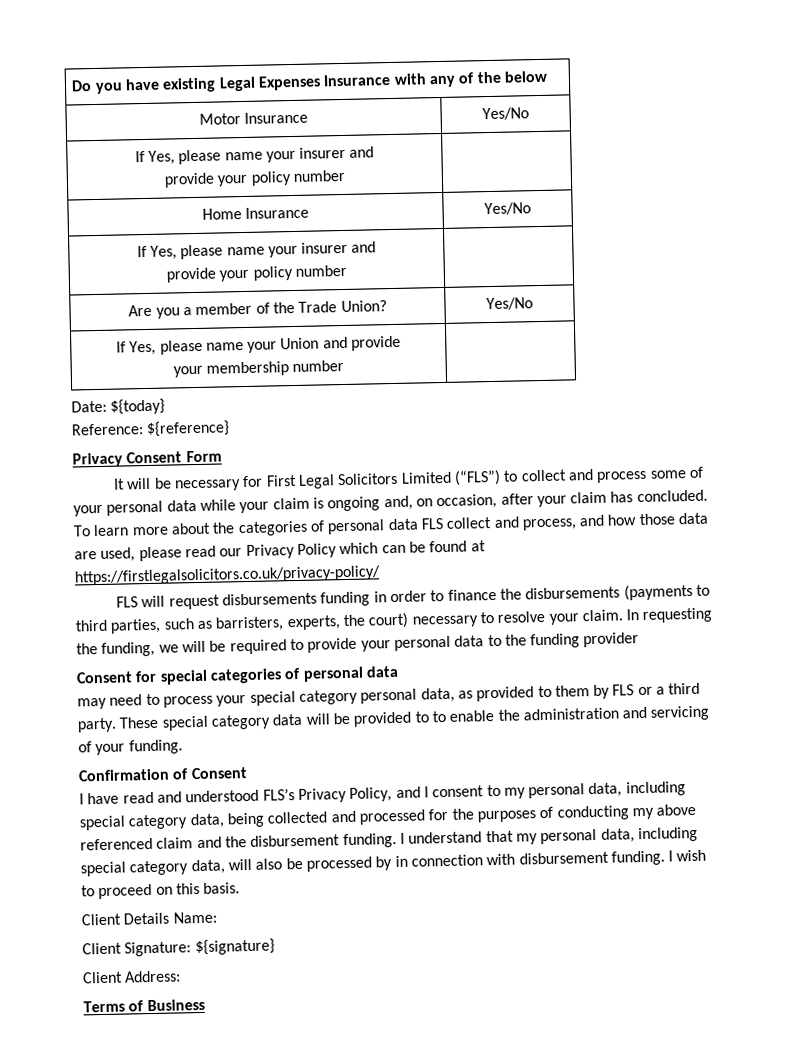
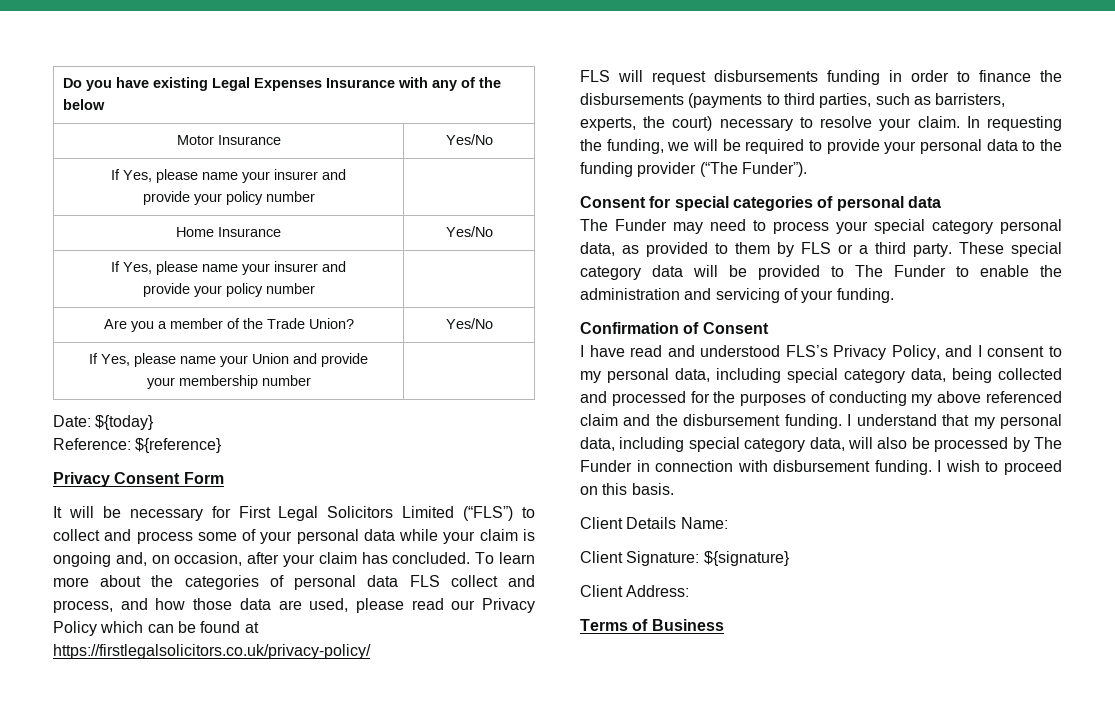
(640, 640) none -> [699,162,807,177] (“The Funder”).
(399, 671) none -> [580,219,667,231] The Funder
(429, 717) none -> [855,265,946,277] The Funder
(393, 863) none -> [1034,437,1062,449] [580,460,632,472] The Funder

